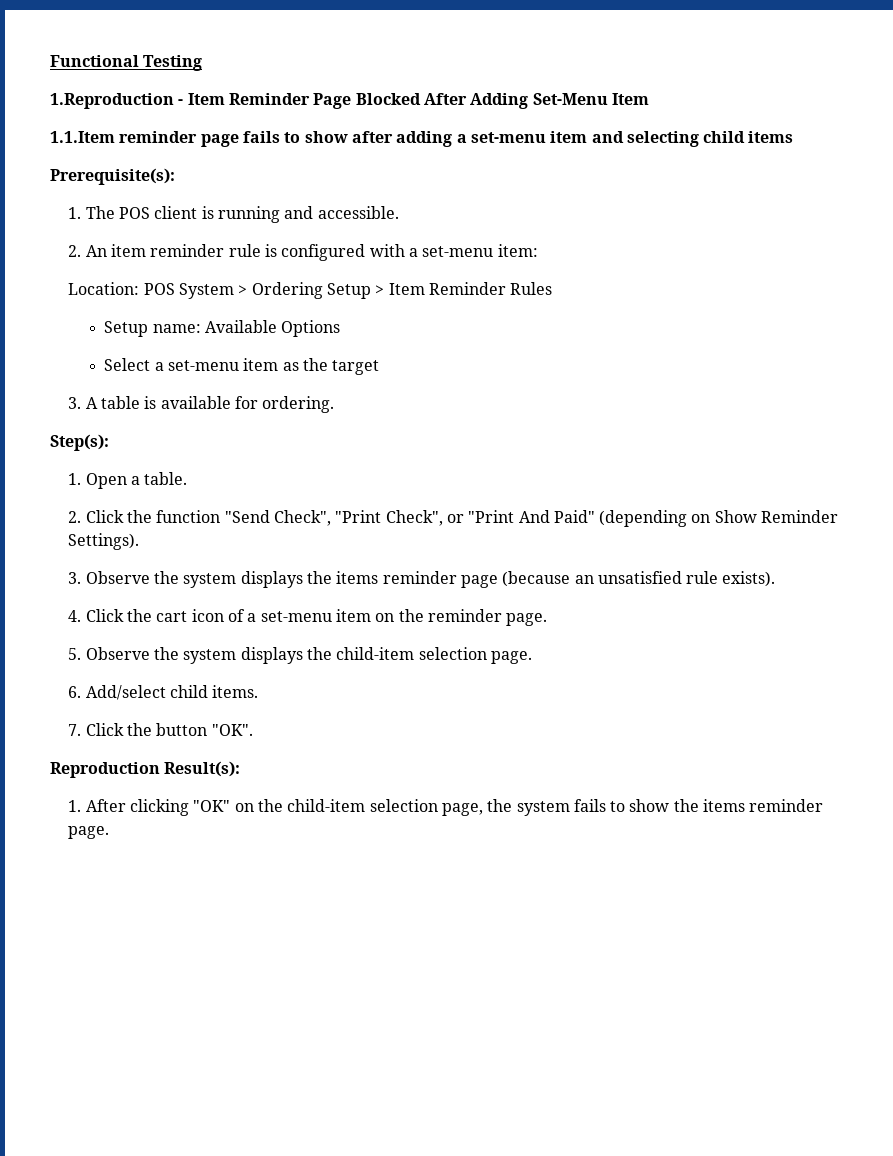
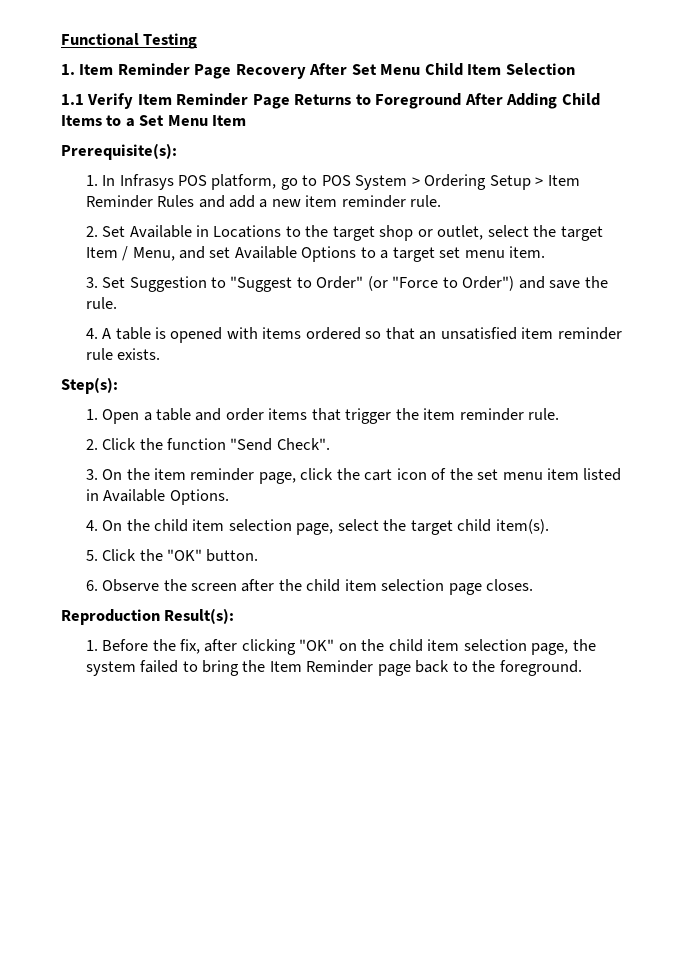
[50,93,649,109] [50,131,794,147] [50,168,175,185] [68,206,399,223] [68,244,538,261] [68,282,140,295] 1.Reproduction - Item Reminder Page Blocked After Adding Set-Menu Item // 1.1.Item reminder page fails to show after adding a set-menu item and selecting child items // Prerequisite(s): // 1. The POS client is running and accessible. // 2. An item reminder rule is configured with a set-menu item: // Location: -> [61,63,575,79] [61,93,600,109] [61,115,247,127] [61,143,177,160] [85,174,318,190] 1. Item Reminder Page Recovery After Set Menu Child Item Selection // 1.1 Verify Item Reminder Page Returns to Foreground After Adding Child Items to a Set Menu Item // Prerequisite(s): // 1. In Infrasys POS platform, go to
[104,320,341,337] [104,358,380,375] [68,396,335,413] [50,434,109,451] [68,472,188,489] // Setup name: Available Options // Select a set-menu item as the target // 3. A table is available for ordering. // Step(s): // 1. Open a table. -> [198,195,442,208] [85,225,603,241] [85,246,546,262] [85,276,608,292] [85,297,117,309] [85,327,622,343] [85,348,161,360] [61,377,118,394] [85,408,560,424] and add a new item reminder rule. // 2. Set Available in Locations to the target shop or outlet, select the target Item / Menu, and set Available Options to a target set menu item. // 3. Set Suggestion to "Suggest to Order" (or "Force to Order") and save the rule. // 4. A table is opened with items ordered so that an unsatisfied item reminder rule exists. // Step(s): // 1. Open a table and order items that trigger the item reminder rule.
[273,510,839,527] [68,533,140,550] [68,571,776,588] [68,609,548,626] [68,647,532,664] [68,685,259,700] [68,723,253,736] Check", "Print Check", or "Print And Paid" (depending on Show Reminder Settings). // 3. Observe the system displays the items reminder page (because an unsatisfied rule exists). // 4. Click the cart icon of a set-menu item on the reminder page. // 5. Observe the system displays the child-item selection page. // 6. Add/select child items. // 7. Click the button "OK". -> [276,438,330,450] [85,468,622,484] [85,489,229,505] [85,519,549,535] [85,549,259,562] [85,579,534,595] Check". // 3. On the item reminder page, click the cart icon of the set menu item listed in Available Options. // 4. On the child item selection page, select the target child item(s). // 5. Click the "OK" button. // 6. Observe the screen after the child item selection page closes.
[85,799,126,812] After -> [102,639,238,654] Before the fix, after
[287,799,366,812] child-item -> [388,639,460,652] child item
[573,799,824,812] [68,826,110,839] fails to show the items reminder page. -> [140,660,582,676] failed to bring the Item Reminder page back to the foreground.

